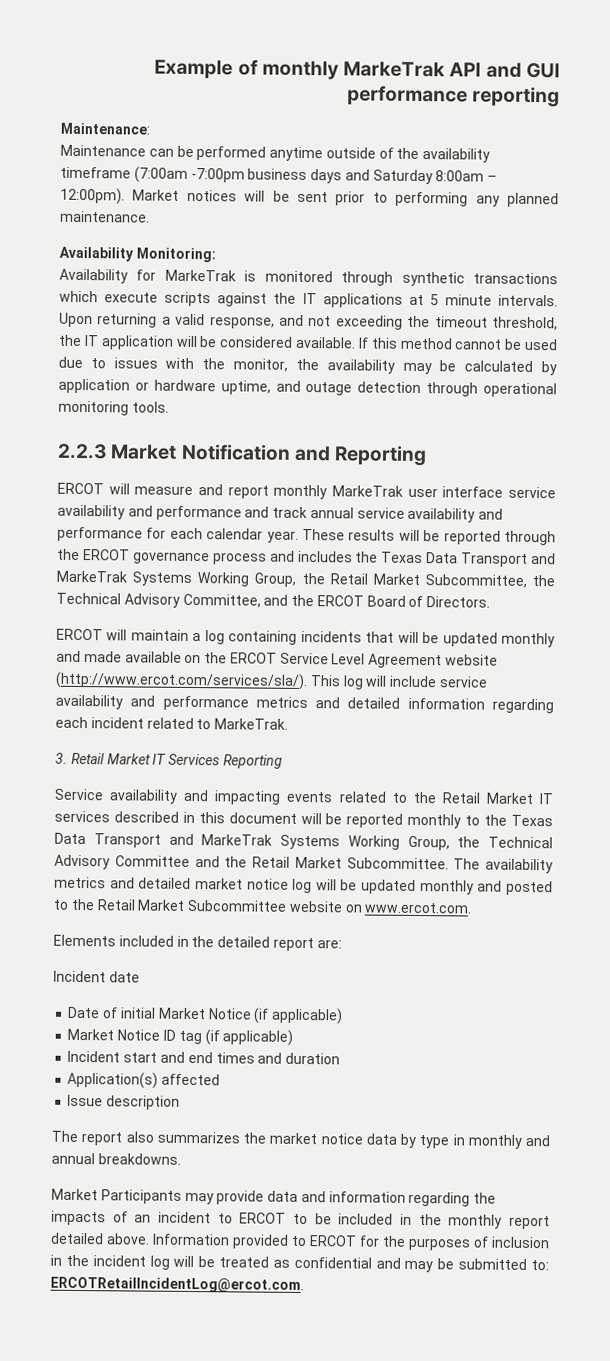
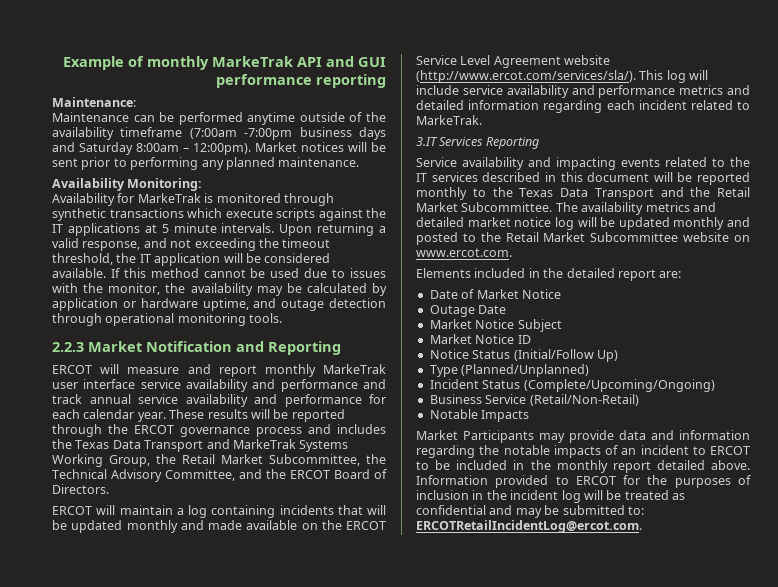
[55,752,167,765] 3. Retail Market IT -> [416,137,438,146] 3.IT
[441,792,534,805] Retail Market -> (750, 162) none
[201,834,553,851] [54,854,220,870] MarkeTrak Systems Working Group, the Technical Advisory Committee and -> (684, 192) none
[53,970,140,983] // Incident date -> (682, 274) none
[119,1007,344,1025] [67,1028,294,1046] [67,1050,341,1065] [67,1071,221,1089] [67,1094,181,1110] [51,1130,550,1149] [51,1152,181,1165] initial Market Notice (if applicable) // Market Notice ID tag (if applicable) // Incident start and end times and duration // Application(s) affected // Issue description // The report also summarizes the market notice data by type in monthly and annual breakdowns. -> [476,289,561,299] [429,305,507,317] [429,319,562,332] [429,334,531,344] [429,349,618,362] [429,364,590,377] [429,379,715,392] [429,394,639,406] [429,409,530,422] Market Notice // Outage Date // Market Notice Subject // Market Notice ID // Notice Status (Initial/Follow Up) // Type (Planned/Unplanned) // Incident Status (Complete/Upcoming/Ongoing) // Business Service (Retail/Non-Retail) // Notable Impacts
(497, 1198) none -> [503,445,550,455] notable

